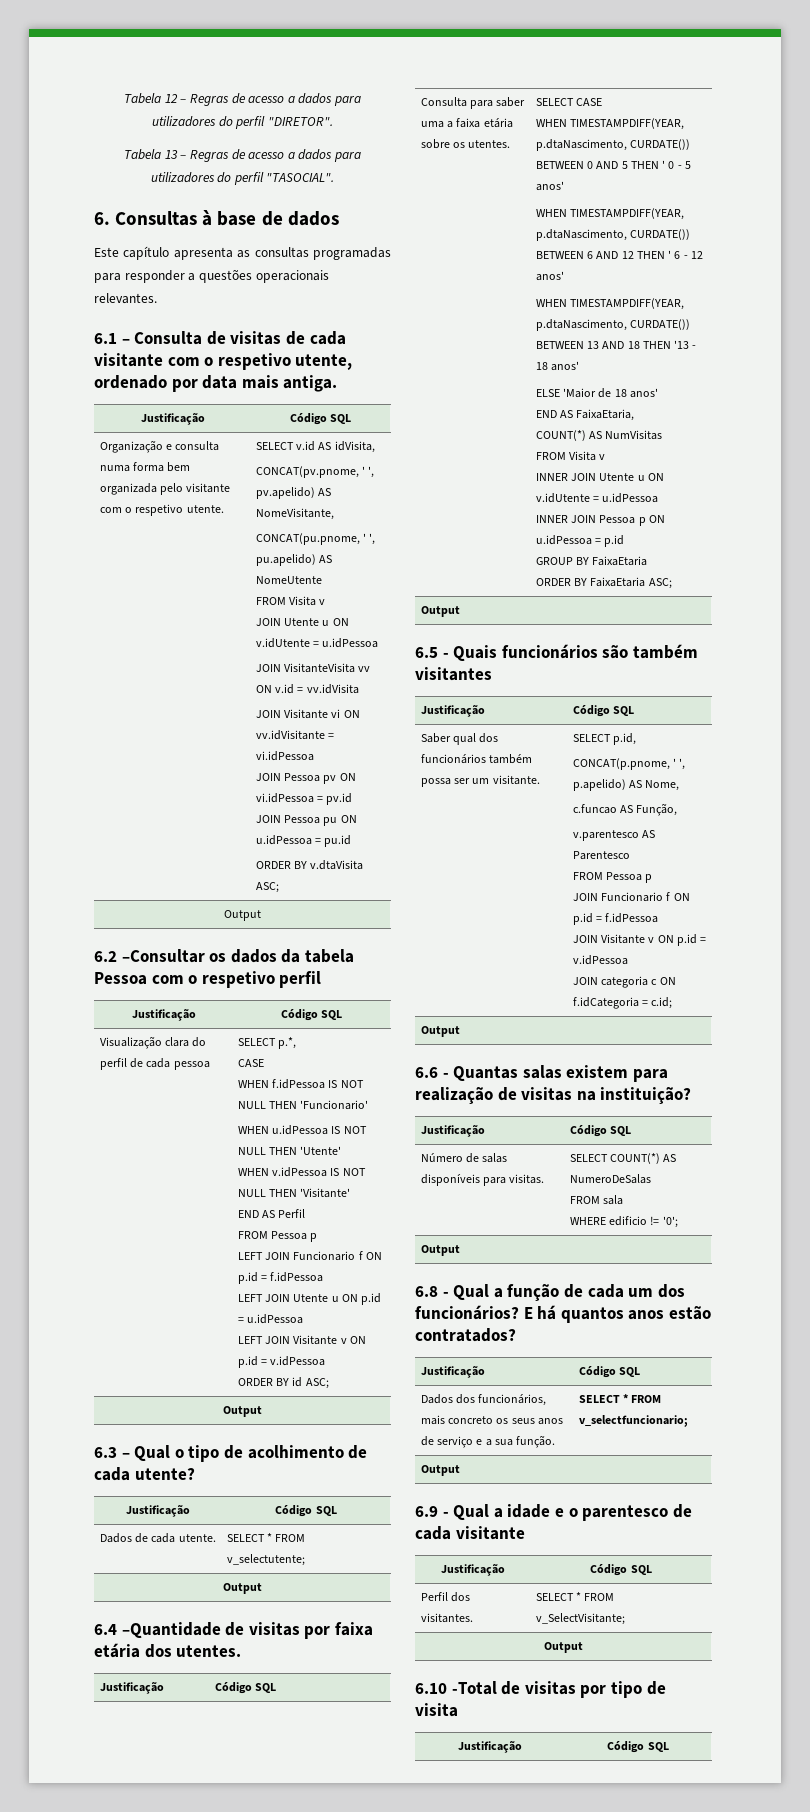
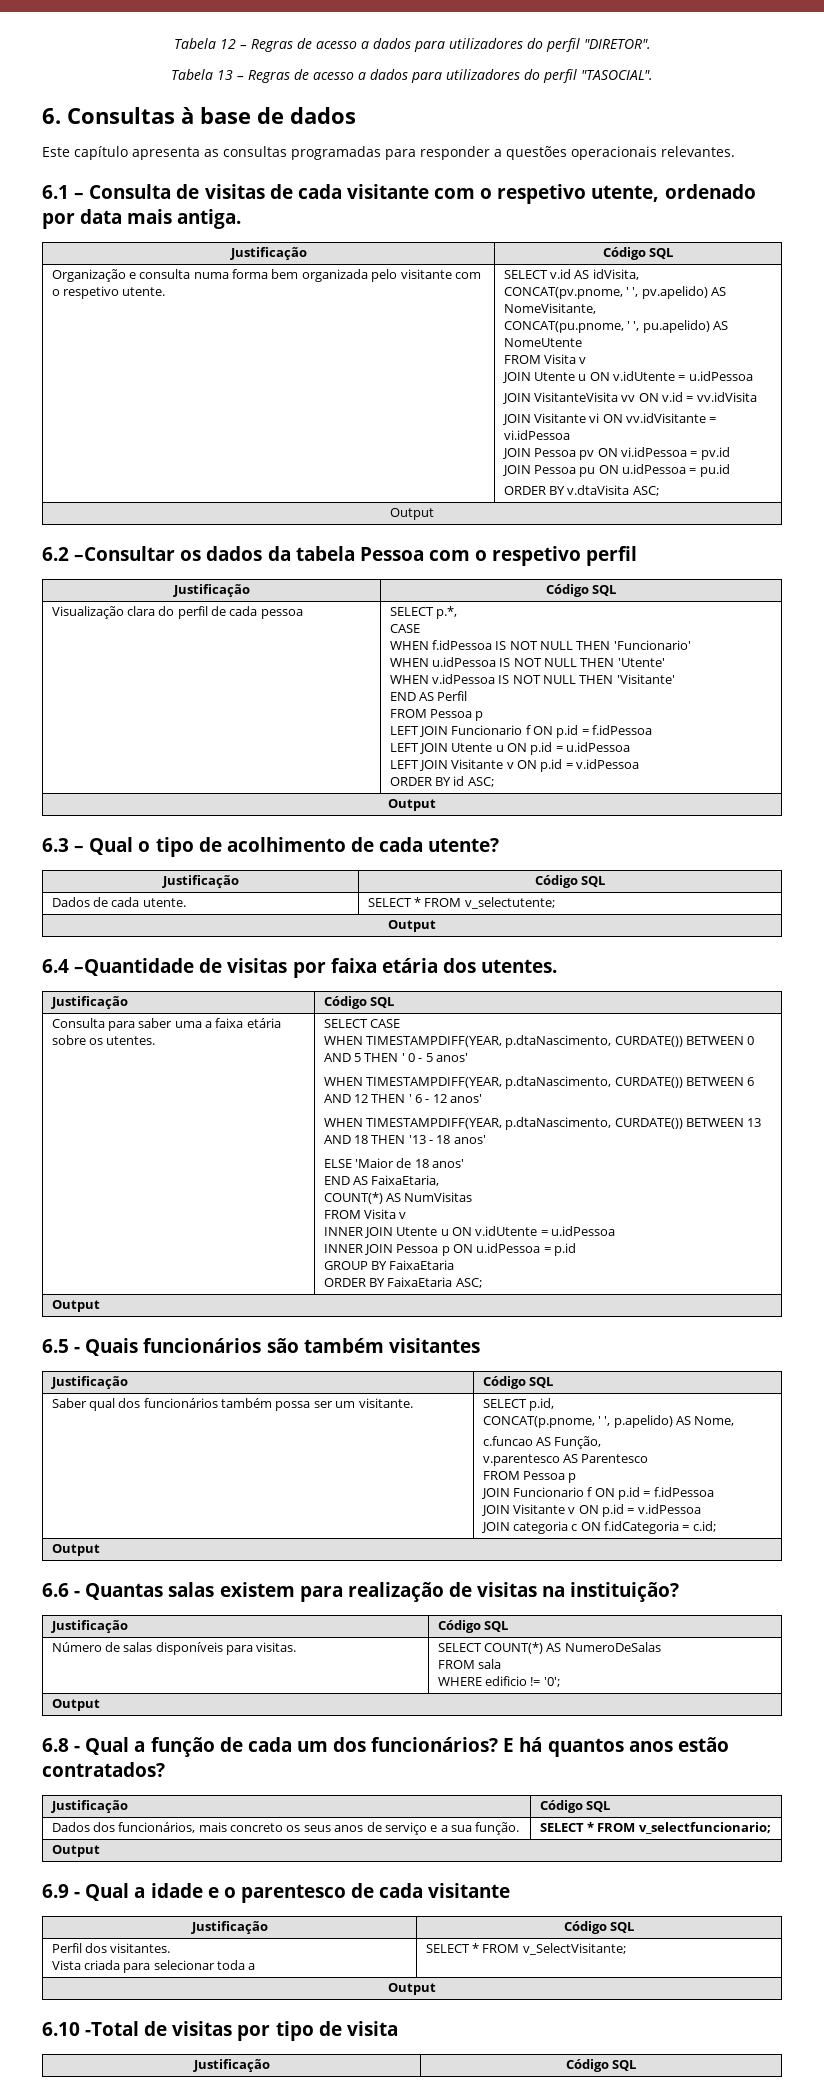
(473, 1618) none -> [51,1960,256,1973] // Vista criada para selecionar toda a

